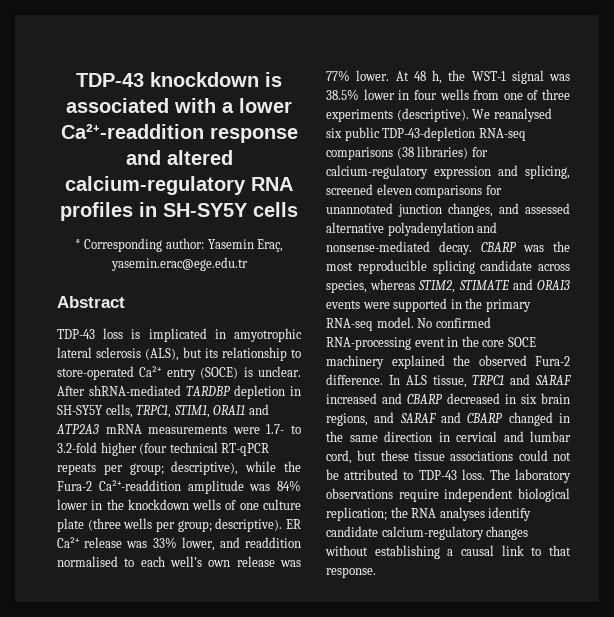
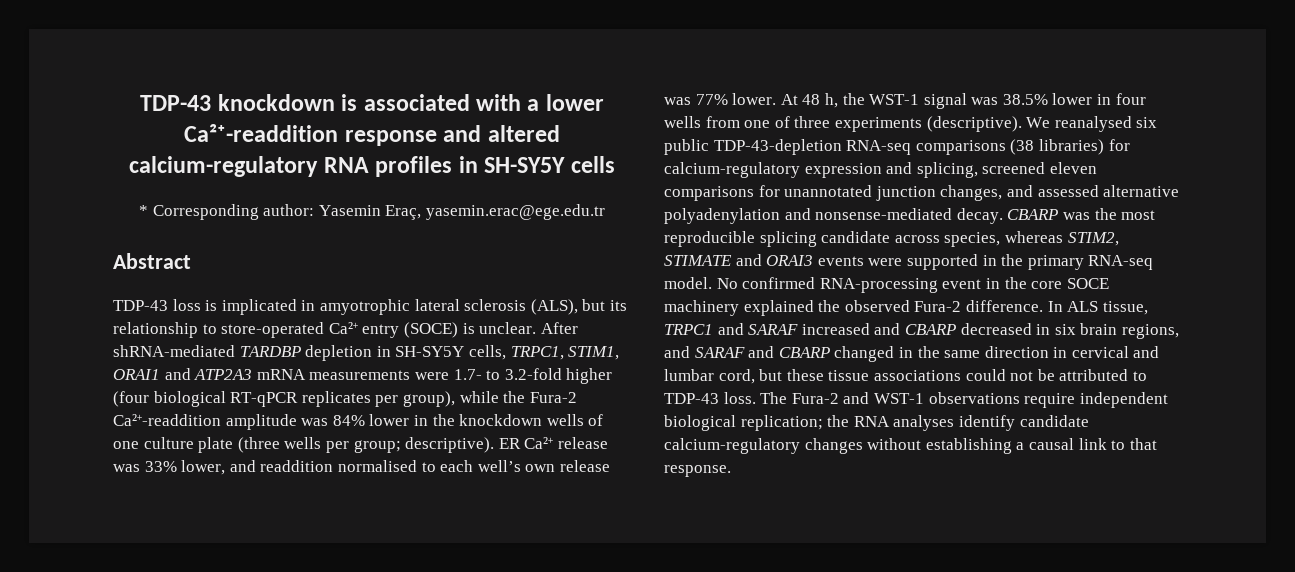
[169,442,270,456] [57,461,239,475] technical RT-qPCR repeats per group; descriptive), -> [153,391,455,407] biological RT-qPCR replicates per group),
[515,469,571,483] laboratory -> [791,392,924,404] Fura-2 and WST-1

